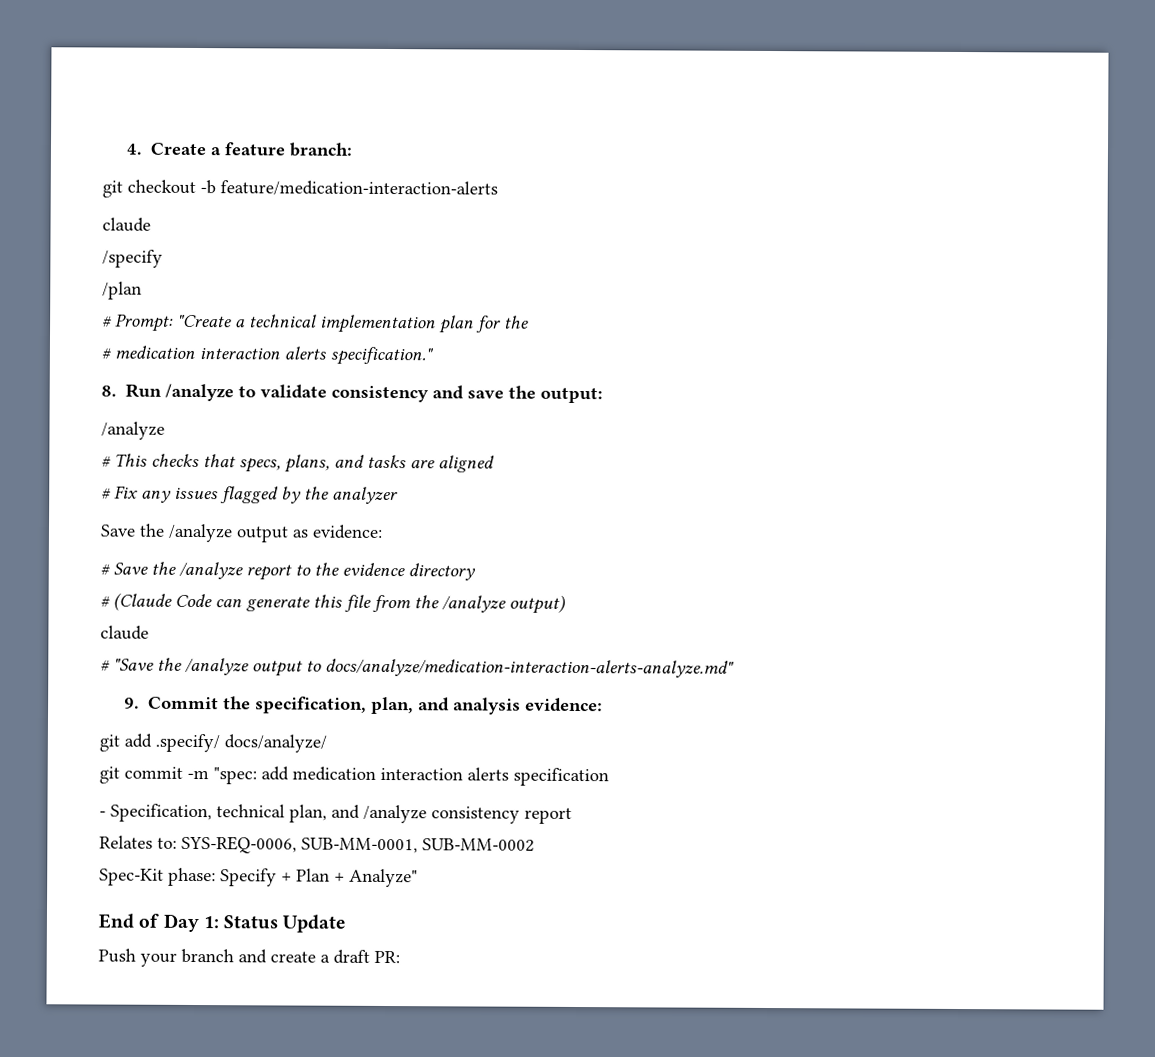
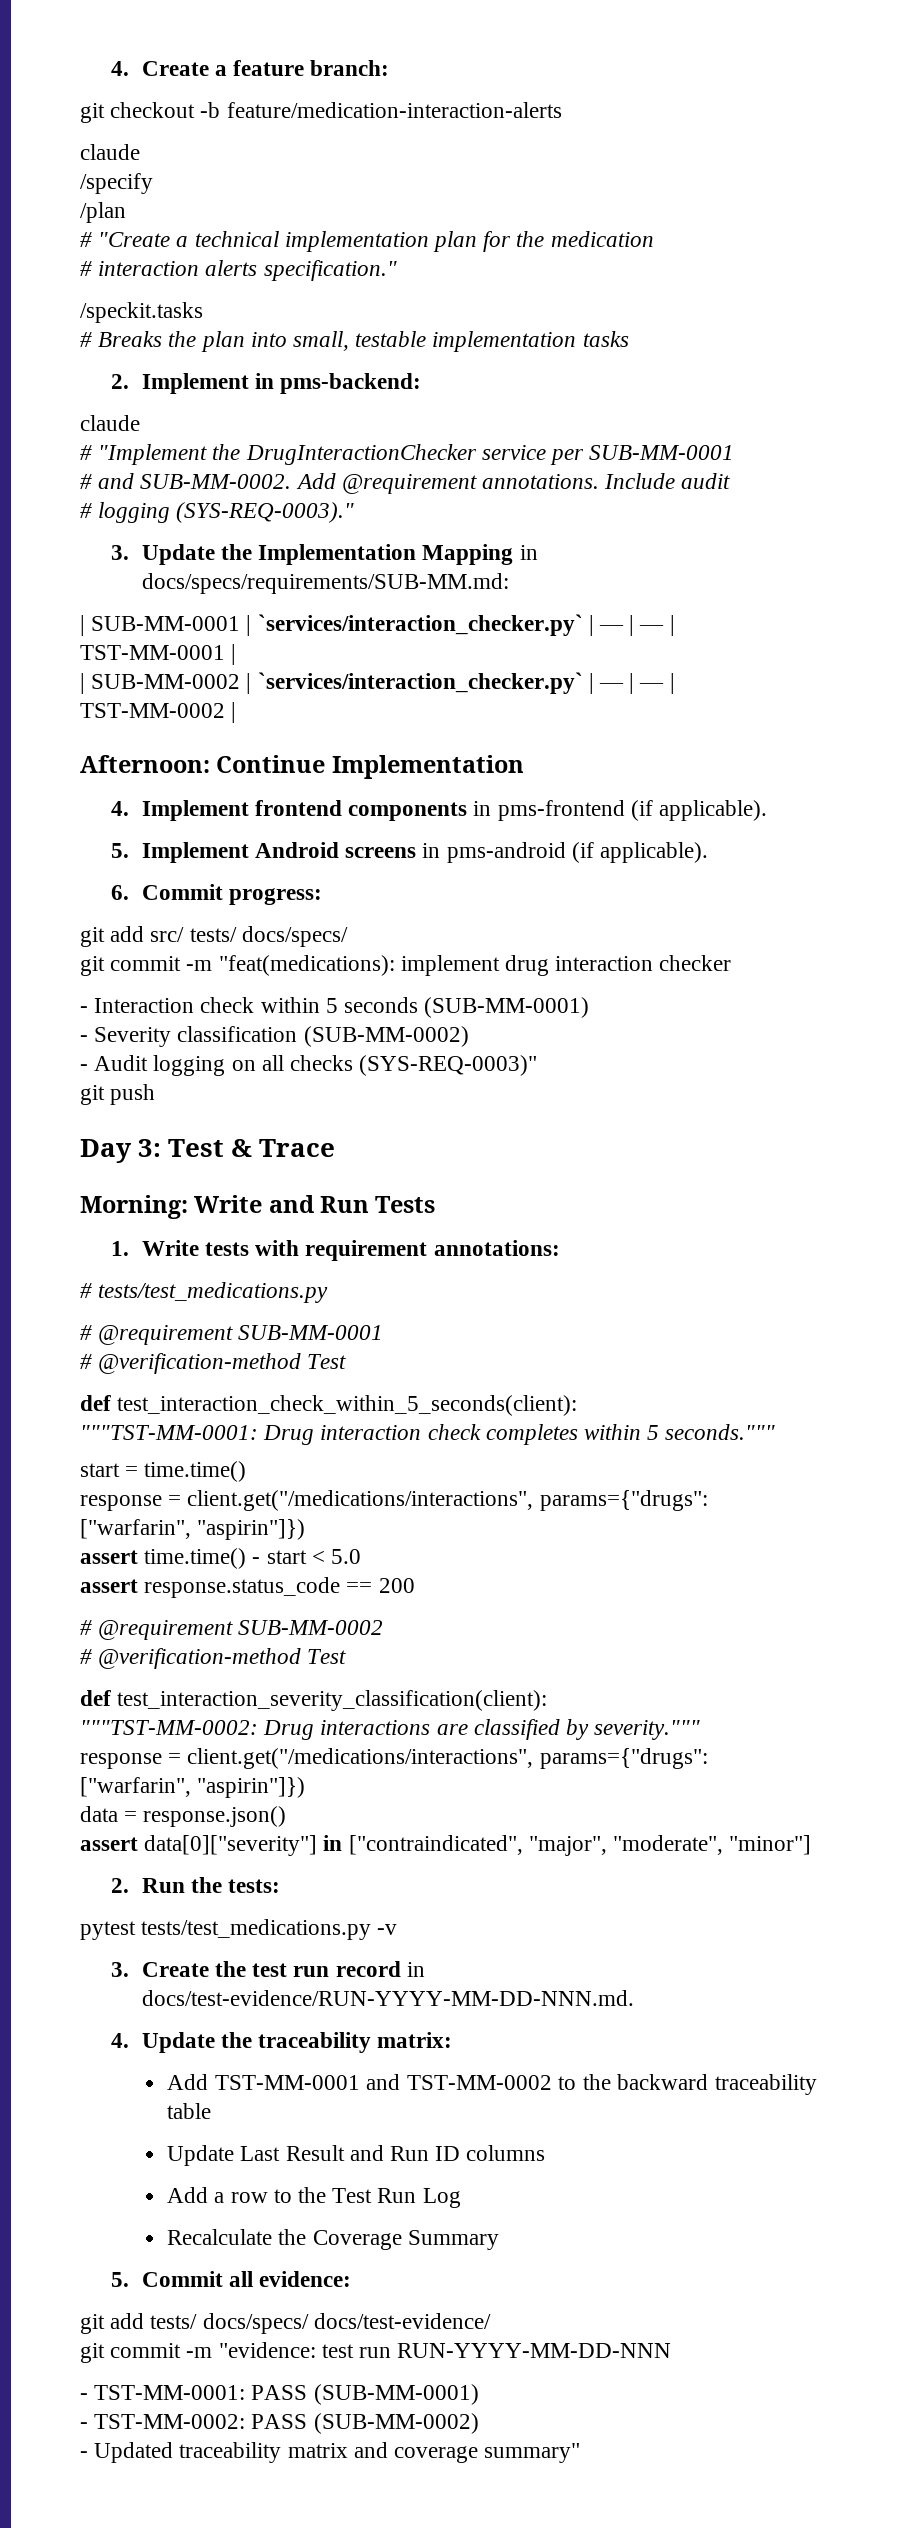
[115,313,174,332] Prompt: -> (92, 239) none
[101,345,195,360] // # medication -> [550,231,654,247] [80,261,92,276] medication // #
[101,383,604,404] [101,421,165,440] [101,453,495,473] [101,485,398,505] [100,523,383,543] [100,561,476,581] [100,592,566,614] [100,625,149,640] [100,657,735,678] [123,696,521,715] 8. Run /analyze to validate consistency and save the output: // /analyze // # This checks that specs, plans, and tasks are aligned // # Fix any issues flagged by the analyzer // Save the /analyze output as evidence: // # Save the /analyze report to the evidence directory // # (Claude Code can generate this file from the /analyze output) // claude // # "Save the /analyze output to docs/analyze/medication-interaction-alerts-analyze.md" // 9. Commit the specification, plan, and analysis -> [80,302,203,323] [80,331,629,352] [110,373,422,394] [80,415,140,431] [80,444,735,465] [80,473,731,494] [80,502,355,523] [110,544,538,565] [141,573,509,594] [80,614,675,636] [80,644,237,665] [80,672,675,694] [80,702,237,723] [80,755,524,779] [110,800,768,821] [110,842,709,863] [110,884,323,905] [80,926,348,947] [80,955,732,976] [80,997,590,1018] [80,1026,469,1047] [80,1055,538,1076] [80,1084,156,1105] [80,1139,336,1163] [80,1195,436,1219] [110,1240,560,1261] [80,1282,329,1303] [80,1325,384,1345] [80,1353,347,1374] [80,1395,578,1416] [80,1424,776,1445] [80,1461,247,1482] [80,1490,708,1511] [80,1519,306,1540] [80,1548,362,1569] [80,1577,415,1598] [80,1620,384,1640] [80,1648,347,1669] [80,1690,548,1711] [80,1719,701,1740] [80,1748,708,1769] [80,1777,306,1798] [80,1806,287,1827] [80,1835,812,1856] [110,1877,281,1893] [80,1919,398,1940] [110,1961,425,1977] [141,1990,634,2006] [110,2032,453,2053] [167,2074,818,2095] [167,2103,212,2119] [167,2145,546,2166] [167,2187,461,2208] [167,2229,499,2250] [110,2271,254,2287] /speckit.tasks // # Breaks the plan into small, testable implementation tasks // 2. Implement in pms-backend: // claude // # "Implement the DrugInteractionChecker service per SUB-MM-0001 // # and SUB-MM-0002. Add @requirement annotations. Include audit // # logging (SYS-REQ-0003)." // 3. Update the Implementation Mapping in docs/specs/requirements/SUB-MM.md: // | SUB-MM-0001 | `services/interaction_checker.py` | — | — | TST-MM-0001 | // | SUB-MM-0002 | `services/interaction_checker.py` | — | — | TST-MM-0002 | // Afternoon: Continue Implementation // 4. Implement frontend components in pms-frontend (if applicable). // 5. Implement Android screens in pms-android (if applicable). // 6. Commit progress: // git add src/ tests/ docs/specs/ // git commit -m "feat(medications): implement drug interaction checker // - Interaction check within 5 seconds (SUB-MM-0001) // - Severity classification (SUB-MM-0002) // - Audit logging on all checks (SYS-REQ-0003)" // git push // Day 3: Test & Trace // Morning: Write and Run Tests // 1. Write tests with requirement annotations: // # tests/test_medications.py // # @requirement SUB-MM-0001 // # @verification-method Test // def test_interaction_check_within_5_seconds(client): // """TST-MM-0001: Drug interaction check completes within 5 seconds.""" // start = time.time() // response = client.get("/medications/interactions", params={"drugs": ["warfarin", "aspirin"]}) // assert time.time() - start < 5.0 // assert response.status_code == 200 // # @requirement SUB-MM-0002 // # @verification-method Test // def test_interaction_severity_classification(client): // """TST-MM-0002: Drug interactions are classified by severity.""" // response = client.get("/medications/interactions", params={"drugs": ["warfarin", "aspirin"]}) // data = response.json() // assert data[0]["severity"] in ["contraindicated", "major", "moderate", "minor"] // 2. Run the tests: // pytest tests/test_medications.py -v // 3. Create the test run record in docs/test-evidence/RUN-YYYY-MM-DD-NNN.md. // 4. Update the traceability matrix: // Add TST-MM-0001 and TST-MM-0002 to the backward traceability table // Update Last Result and Run ID columns // Add a row to the Test Run Log // Recalculate the Coverage Summary // 5. Commit all
[155,733,327,753] [99,766,609,787] [99,803,572,824] [99,835,535,854] [99,867,418,888] [98,913,347,933] [98,948,400,967] .specify/ docs/analyze/ // git commit -m "spec: add medication interaction alerts specification // - Specification, technical plan, and /analyze consistency report // Relates to: SYS-REQ-0006, SUB-MM-0001, SUB-MM-0002 // Spec-Kit phase: Specify + Plan + Analyze" // End of Day 1: Status Update // Push your branch and create a draft PR: -> [150,2313,491,2334] [80,2342,672,2363] [80,2384,479,2405] [80,2413,479,2434] [80,2442,581,2463] tests/ docs/specs/ docs/test-evidence/ // git commit -m "evidence: test run RUN-YYYY-MM-DD-NNN // - TST-MM-0001: PASS (SUB-MM-0001) // - TST-MM-0002: PASS (SUB-MM-0002) // - Updated traceability matrix and coverage summary"

